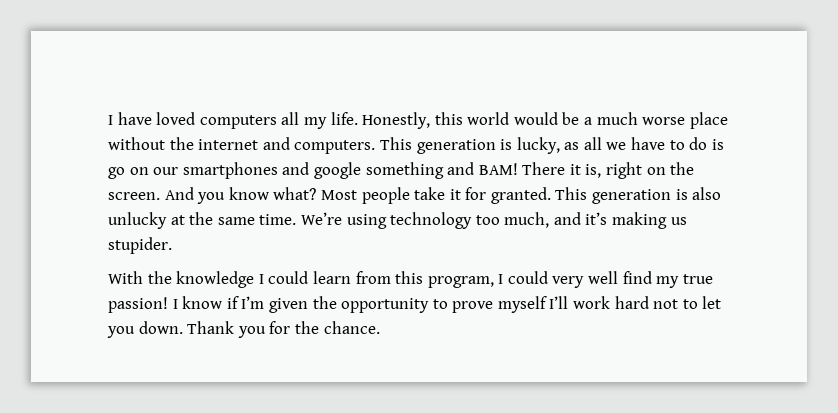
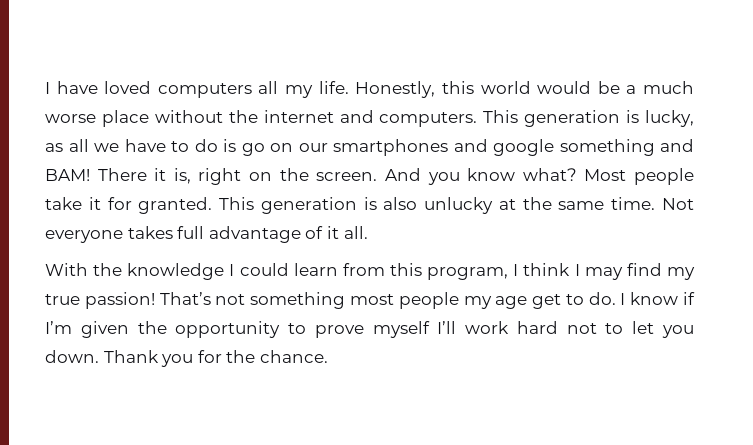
[300,212,687,229] [108,237,172,254] We’re using technology too much, and it’s making us stupider. -> [661,198,694,210] [45,226,368,243] Not everyone takes full advantage of it all.
[507,271,619,288] could very well -> [523,263,623,280] think I may
(168, 305) none -> [159,292,616,309] That’s not something most people my age get to do.

